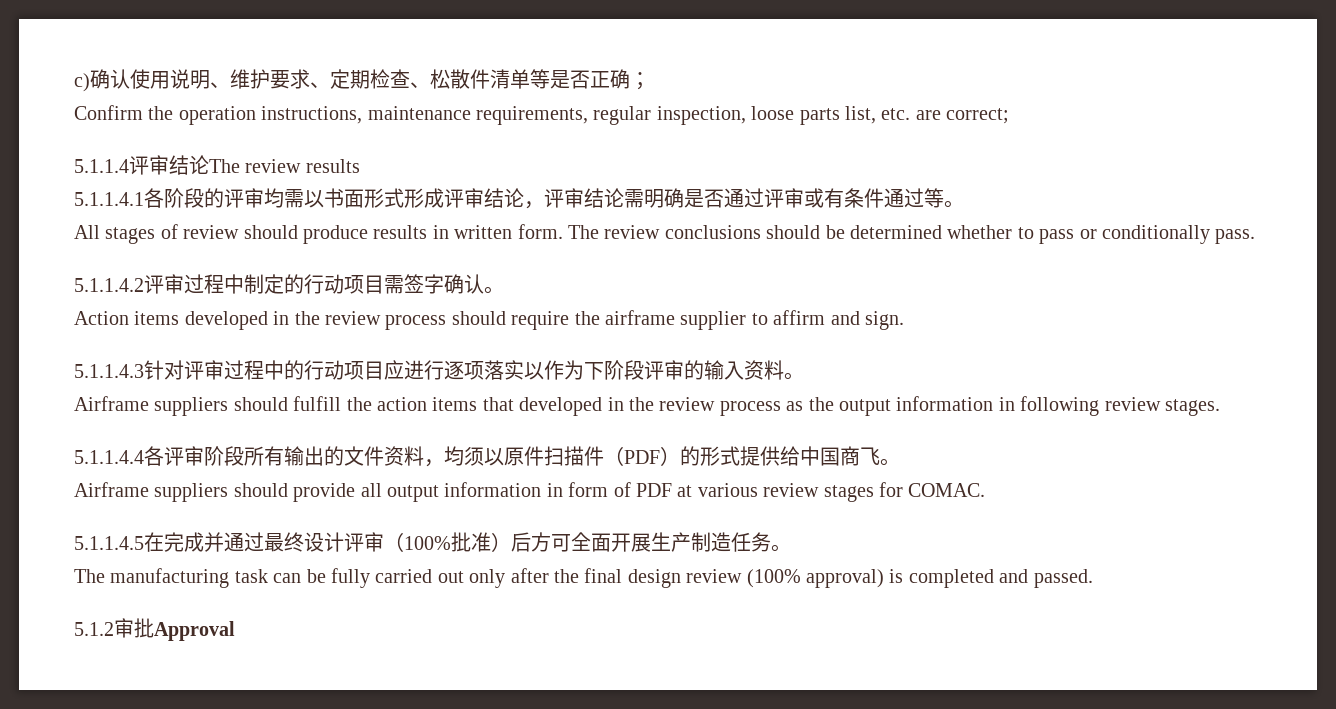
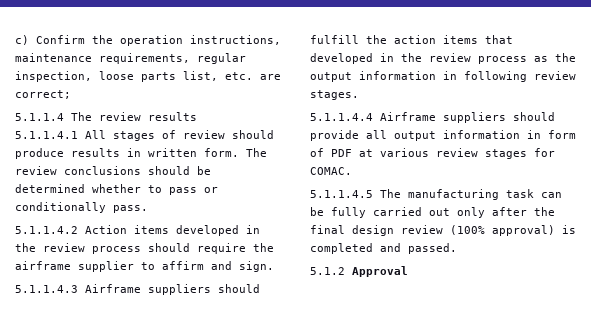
[90,69,650,90] 确认使用说明、维护要求、定期检查、松散件清单等是否正确； // -> (29, 40) none
[129,155,209,175] 评审结论 -> (64, 117) none
[144,188,964,209] 各阶段的评审均需以书面形式形成评审结论，评审结论需明确是否通过评审或有条件通过等。 // -> (78, 135) none
[144,274,504,294] 评审过程中制定的行动项目需签字确认。 // -> (78, 230) none
[144,360,804,380] 针对评审过程中的行动项目应进行逐项落实以作为下阶段评审的输入资料。 // -> (78, 289) none
[144,446,900,467] 各评审阶段所有输出的文件资料，均须以原件扫描件（PDF）的形式提供给中国商飞。 // -> (373, 117) none
[144,532,791,552] 在完成并通过最终设计评审（100%批准）后方可全面开展生产制造任务。 // -> (373, 194) none
[114,618,154,638] 审批 -> (345, 271) none

